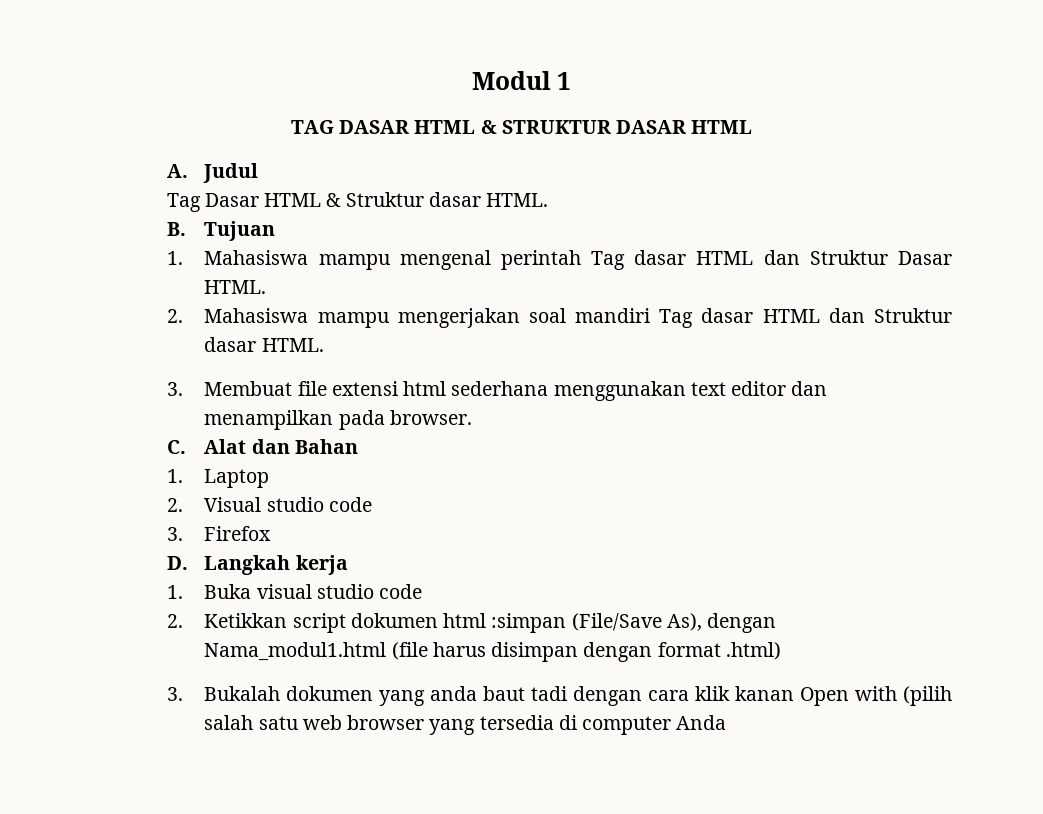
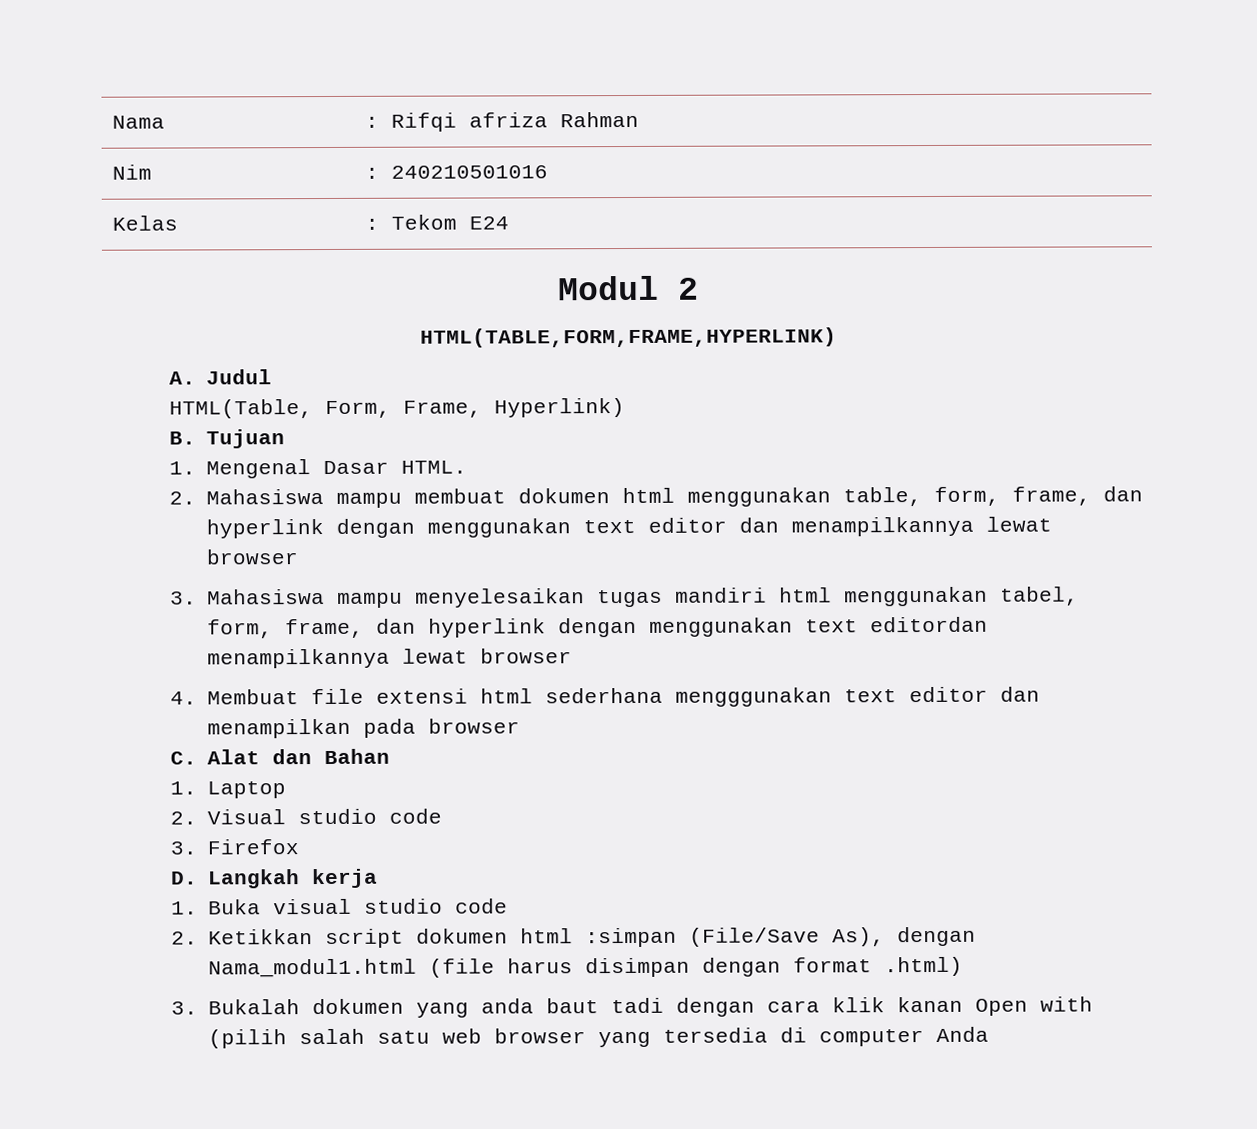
[471,71,572,90] [290,120,753,134] [166,163,259,183] [166,192,549,212] [166,221,276,241] [166,250,888,270] Modul 1 // TAG DASAR HTML & STRUKTUR DASAR HTML // A. Judul // Tag Dasar HTML & Struktur dasar HTML. // B. Tujuan // 1. Mahasiswa mampu mengenal perintah Tag dasar HTML dan Struktur -> [112,115,166,129] [365,111,640,132] [112,164,153,180] [365,165,549,179] [112,215,179,231] [365,214,510,230] [557,275,699,301] [419,327,837,348] [169,369,272,385] [169,398,626,419] [169,429,285,449] [169,459,311,479] Nama | : Rifqi afriza Rahman // Nim | : 240210501016 // Kelas | : Tekom E24 // Modul 2 // HTML(TABLE,FORM,FRAME,HYPERLINK) // A. Judul // HTML(Table, Form, Frame, Hyperlink) // B. Tujuan // 1. Mengenal
[397,308,953,328] [204,337,324,352] [166,382,183,396] mengerjakan soal mandiri Tag dasar HTML dan Struktur dasar HTML. // 3. -> [413,486,1143,507] [205,516,1052,539] [205,549,298,565] [170,586,1079,608] [206,616,988,639] [206,648,572,669] [170,691,198,705] membuat dokumen html menggunakan table, form, frame, dan hyperlink dengan menggunakan text editor dan menampilkannya lewat browser // 3. Mahasiswa mampu menyelesaikan tugas mandiri html menggunakan tabel, form, frame, dan hyperlink dengan menggunakan text editordan menampilkannya lewat browser // 4.
[553,381,686,401] menggunakan -> [674,687,832,707] mengggunakan
[389,410,472,425] browser. -> [427,718,520,734] browser

